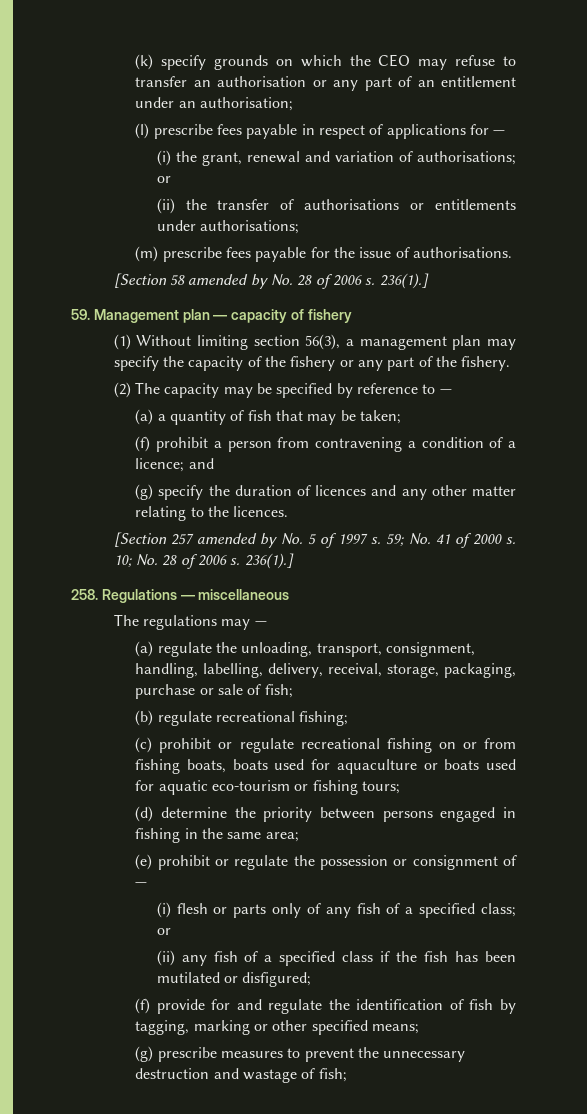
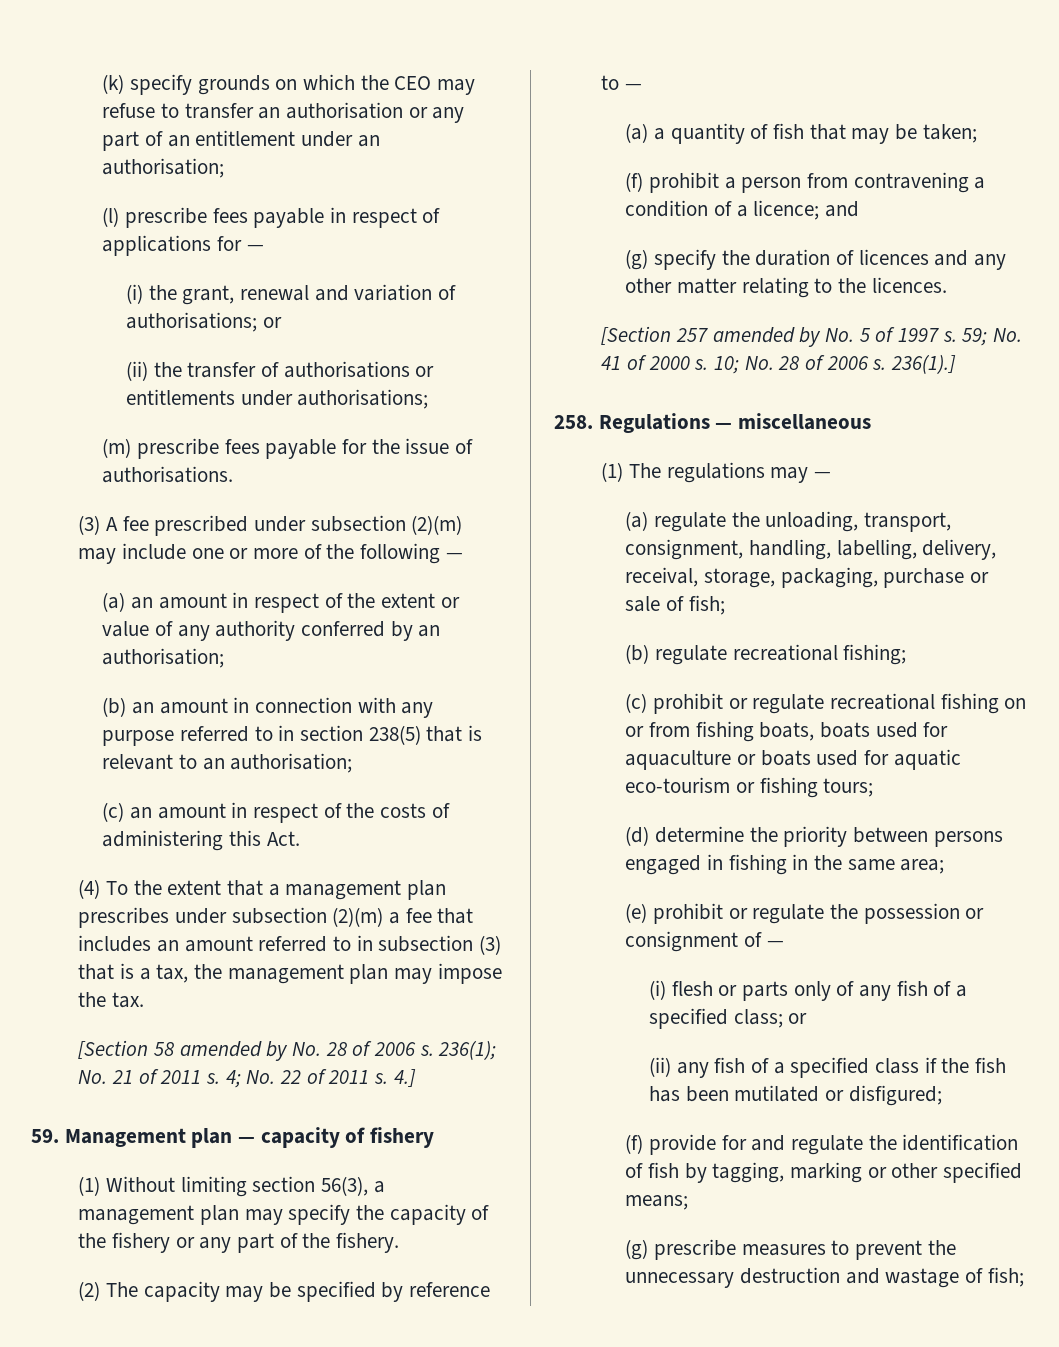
(512, 252) none -> [78,515,463,536] [78,543,463,564] [102,592,460,613] [102,620,441,641] [102,648,225,668] [102,697,434,718] [102,725,482,746] [102,753,353,773] [102,802,450,823] [102,830,300,851] [78,879,447,900] [78,907,474,928] [78,935,502,955] [78,963,502,984] [78,992,145,1008] // (3) A fee prescribed under subsection (2)(m) may include one or more of the following — // (a) an amount in respect of the extent or value of any authority conferred by an authorisation; // (b) an amount in connection with any purpose referred to in section 238(5) that is relevant to an authorisation; // (c) an amount in respect of the costs of administering this Act. // (4) To the extent that a management plan prescribes under subsection (2)(m) a fee that includes an amount referred to in subsection (3) that is a tax, the management plan may impose the tax.
[379,273,429,289] 236(1).] -> [438,1040,497,1060] [78,1069,416,1088] 236(1); No. 21 of 2011 s. 4; No. 22 of 2011 s. 4.]
(290, 594) none -> [601,462,624,482] (1)

